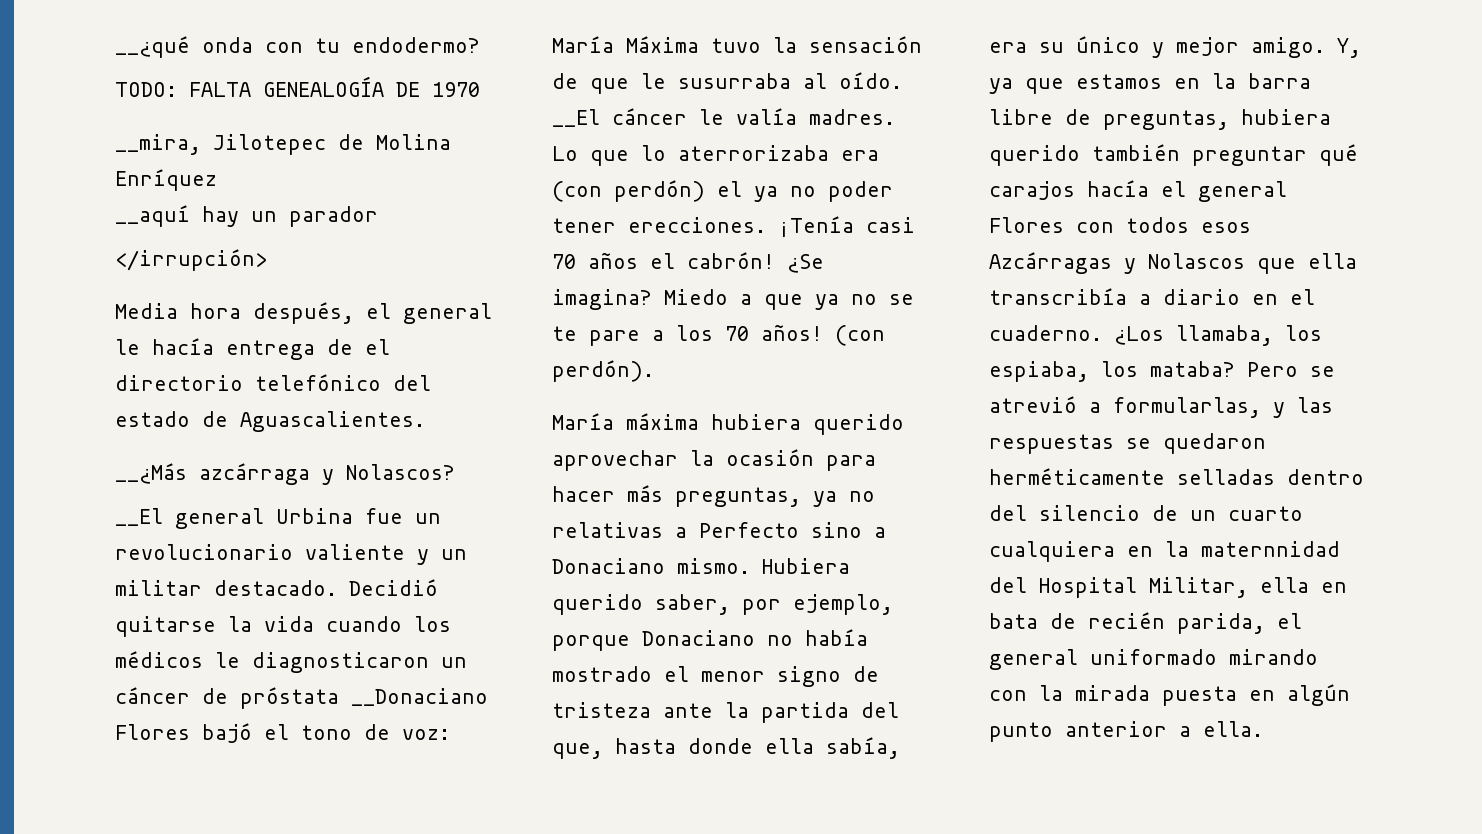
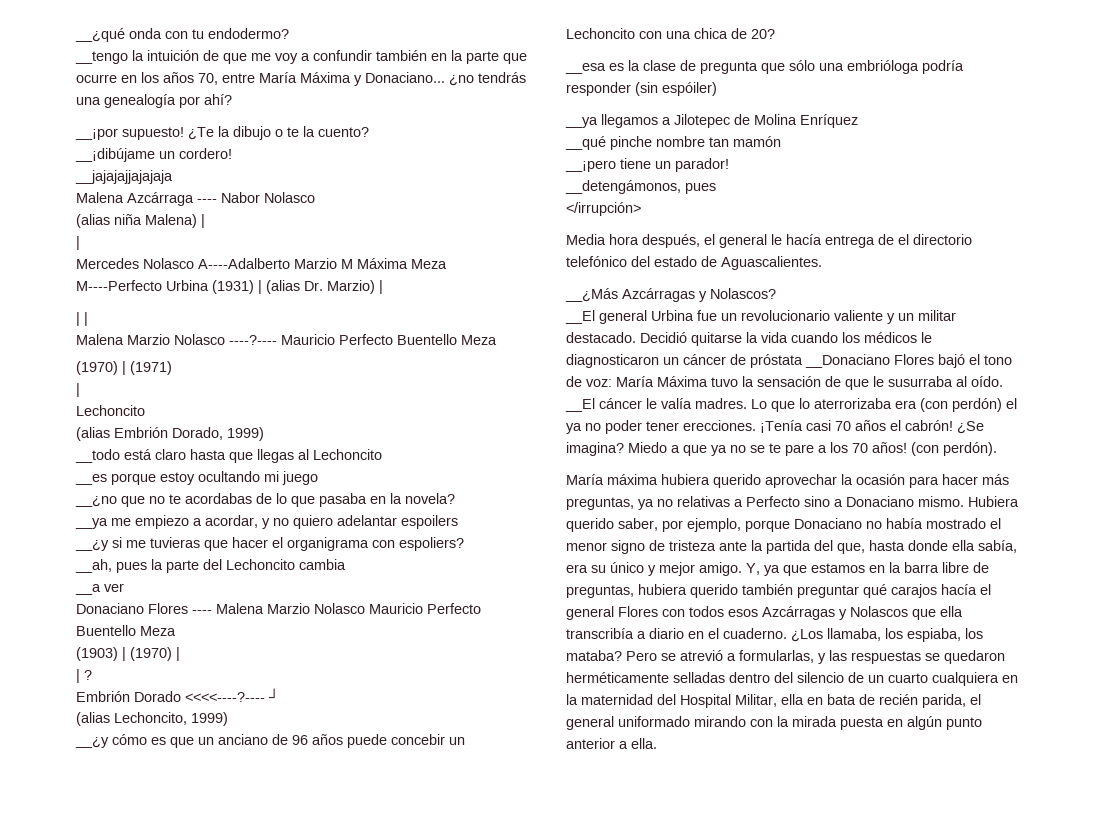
[115,76,480,97] [115,134,451,155] [115,169,217,191] [115,205,378,227] TODO: FALTA GENEALOGÍA DE 1970 // __mira, Jilotepec de Molina Enríquez // __aquí hay un parador -> [75,50,527,64] [76,72,526,86] [76,94,232,108] [75,126,369,140] [75,148,232,162] [75,170,173,184] [76,192,315,206] [76,214,205,228] [76,236,80,250] [76,258,447,269] [76,280,383,294] [76,312,88,326] [76,334,497,345] [76,361,172,375] [76,383,80,397] [76,405,145,416] [76,427,264,441] [75,449,382,463] [75,471,318,485] [75,493,455,507] [75,515,458,529] [75,537,464,551] [75,559,346,573] [75,583,124,595] [76,603,481,614] [76,625,176,636] [76,647,180,661] [76,669,92,683] [76,688,279,702] [76,712,228,726] [75,734,465,748] [566,28,775,39] [565,60,964,74] [566,82,717,96] [565,114,858,128] [565,136,781,150] [565,158,729,172] [565,180,716,194] __tengo la intuición de que me voy a confundir también en la parte que ocurre en los años 70, entre María Máxima y Donaciano... ¿no tendrás una genealogía por ahí? // __¡por supuesto! ¿Te la dibujo o te la cuento? // __¡dibújame un cordero! // __jajajajjajajaja // Malena Azcárraga ---- Nabor Nolasco // (alias niña Malena) | // | // Mercedes Nolasco A----Adalberto Marzio M Máxima Meza M----Perfecto Urbina (1931) | (alias Dr. Marzio) | // | | // Malena Marzio Nolasco ----?---- Mauricio Perfecto Buentello Meza // (1970) | (1971) // | // Lechoncito // (alias Embrión Dorado, 1999) // __todo está claro hasta que llegas al Lechoncito // __es porque estoy ocultando mi juego // __¿no que no te acordabas de lo que pasaba en la novela? // __ya me empiezo a acordar, y no quiero adelantar espoilers // __¿y si me tuvieras que hacer el organigrama con espoliers? // __ah, pues la parte del Lechoncito cambia // __a ver // Donaciano Flores ---- Malena Marzio Nolasco Mauricio Perfecto Buentello Meza // (1903) | (1970) | // | ? // Embrión Dorado <<<<----?---- ┘ // (alias Lechoncito, 1999) // __¿y cómo es que un anciano de 96 años puede concebir un Lechoncito con una chica de 20? // __esa es la clase de pregunta que sólo una embrióloga podría responder (sin espóiler) // __ya llegamos a Jilotepec de Molina Enríquez // __qué pinche nombre tan mamón // __¡pero tiene un parador! // __detengámonos, pues
[199,463,310,485] azcárraga -> [622,288,695,302] Azcárragas
[1201,541,1340,557] maternnidad -> [581,694,653,705] maternidad

